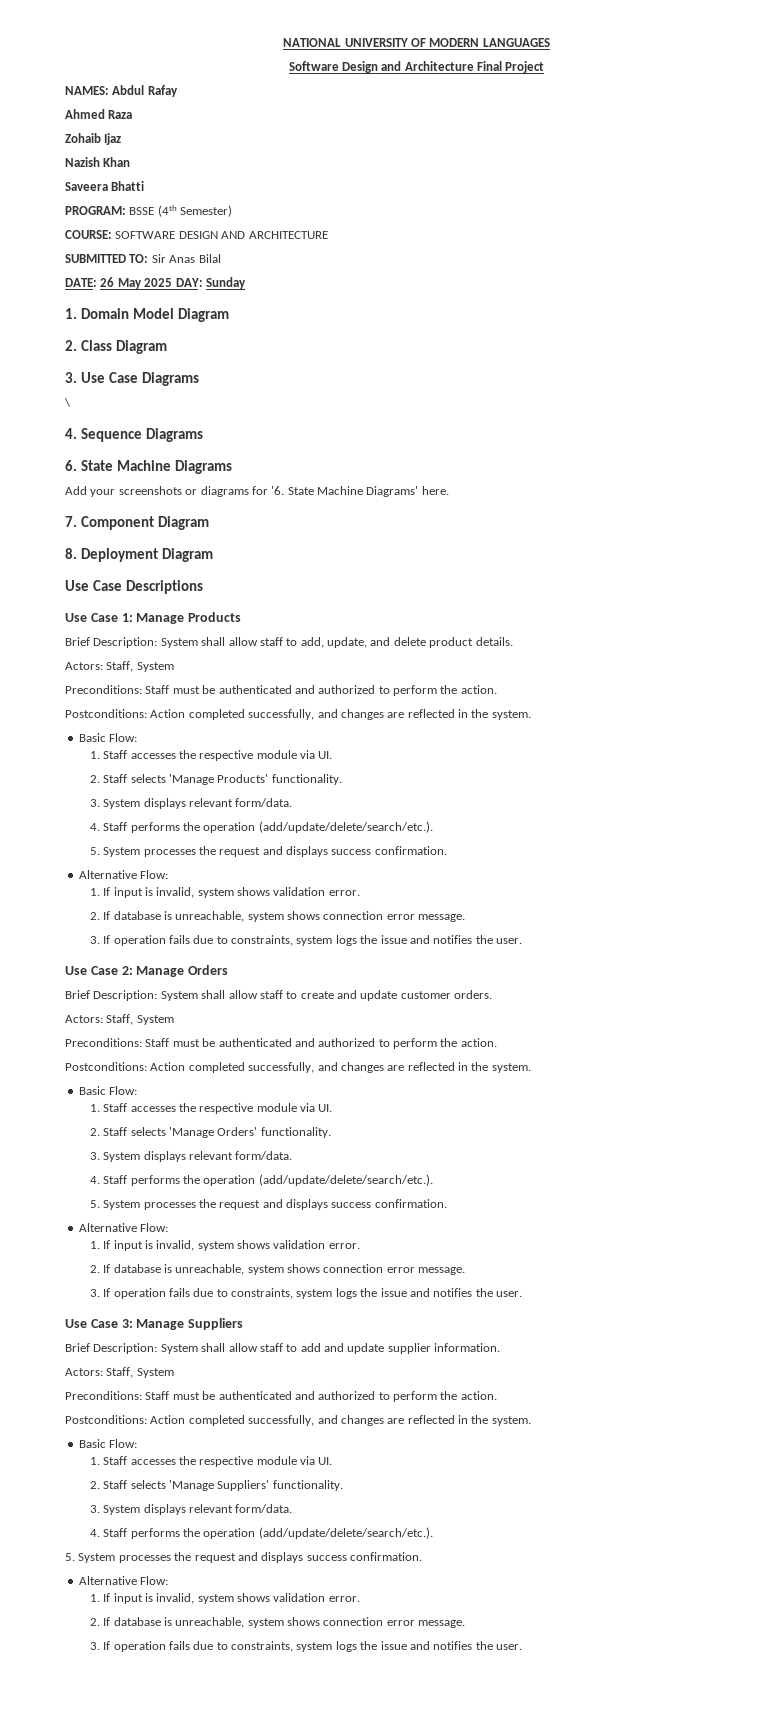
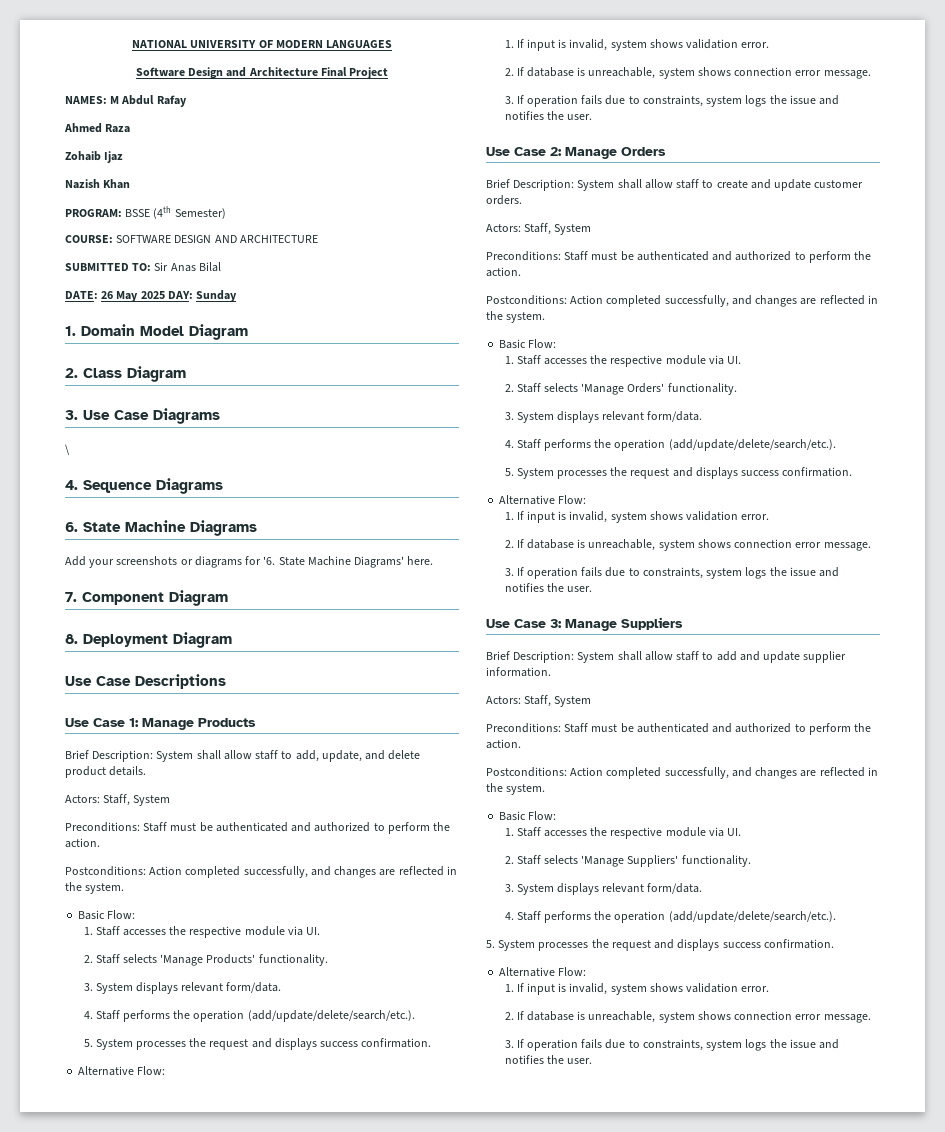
(109, 90) none -> [110,96,120,104] M
[65,181,145,191] // Saveera Bhatti -> (131, 184) none

